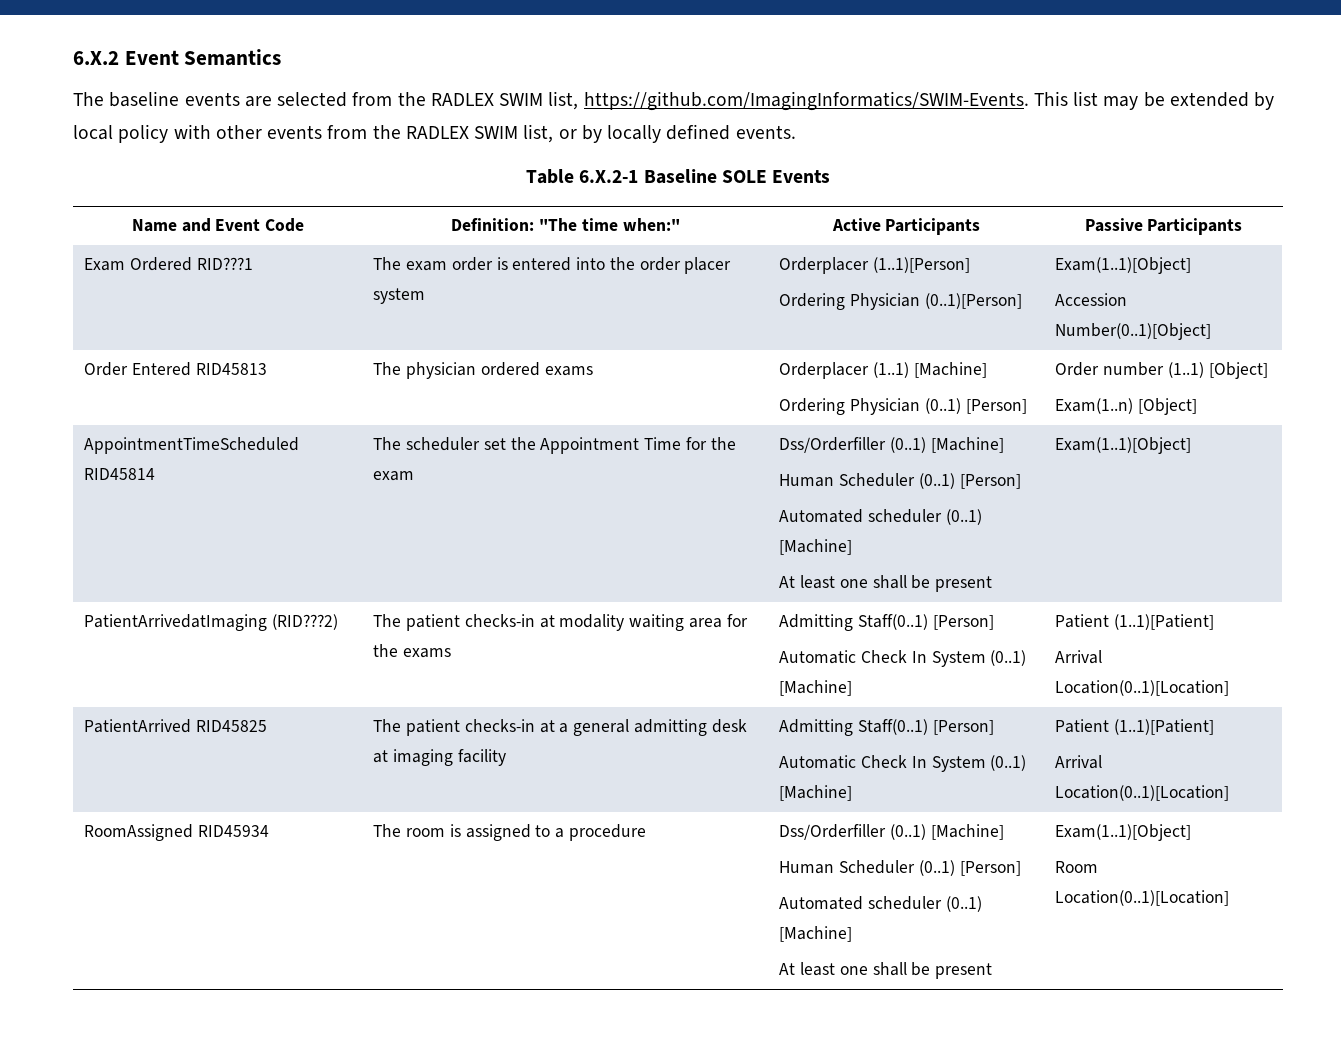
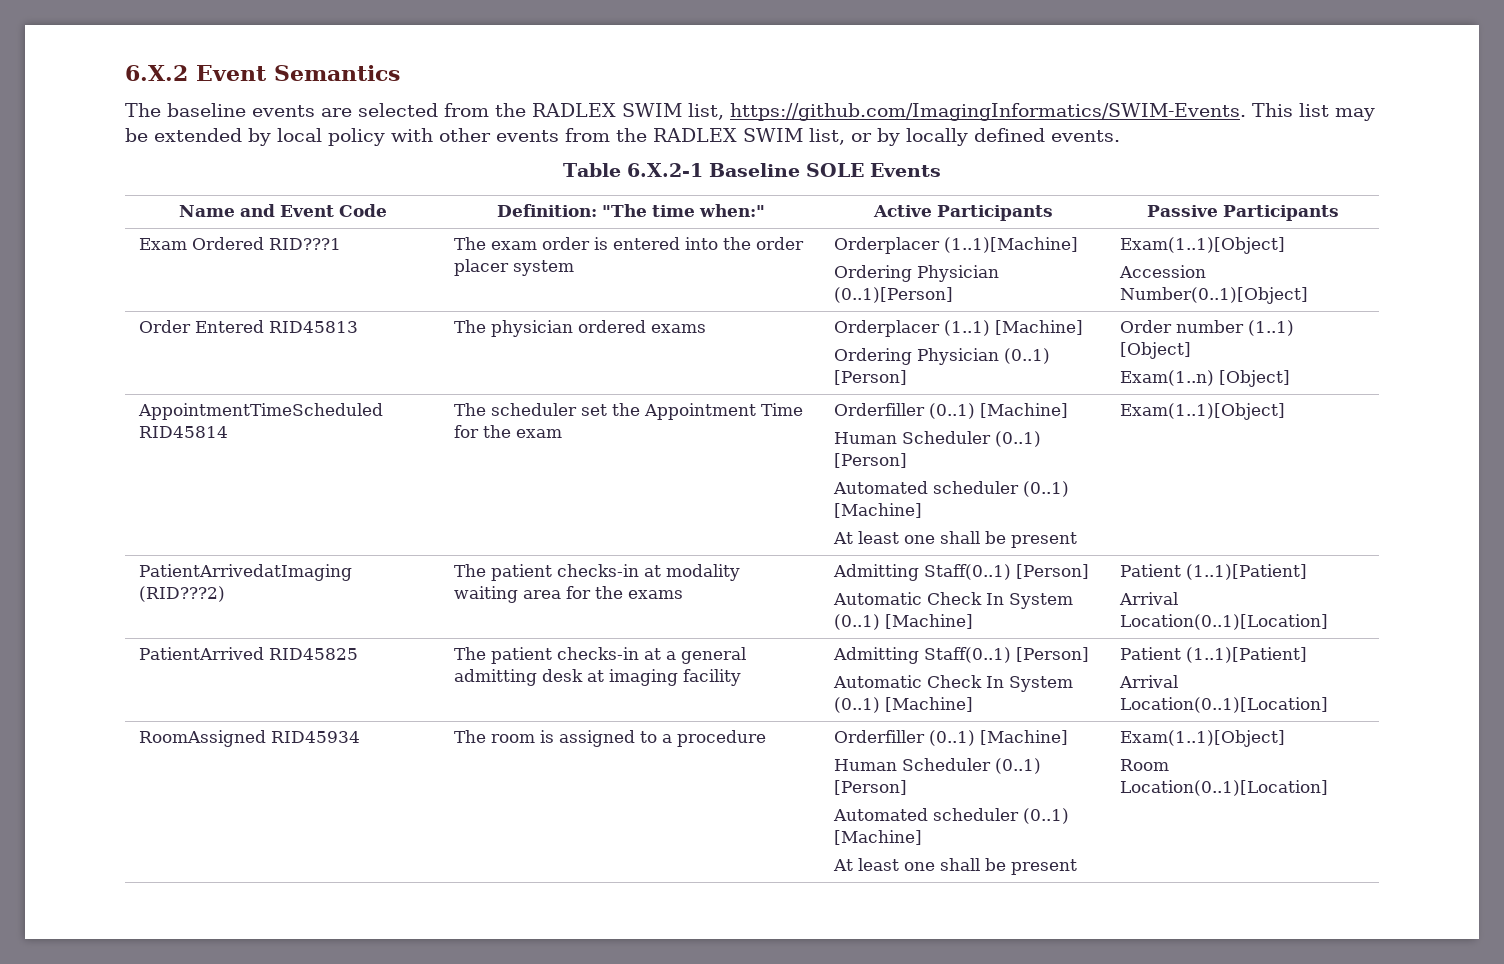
[873,257,971,273] (1..1)[Person] -> [943,237,1078,253] (1..1)[Machine]
[779,437,887,453] Dss/Orderfiller -> [833,403,925,416] Orderfiller
[779,824,887,840] Dss/Orderfiller -> [833,730,925,743] Orderfiller

